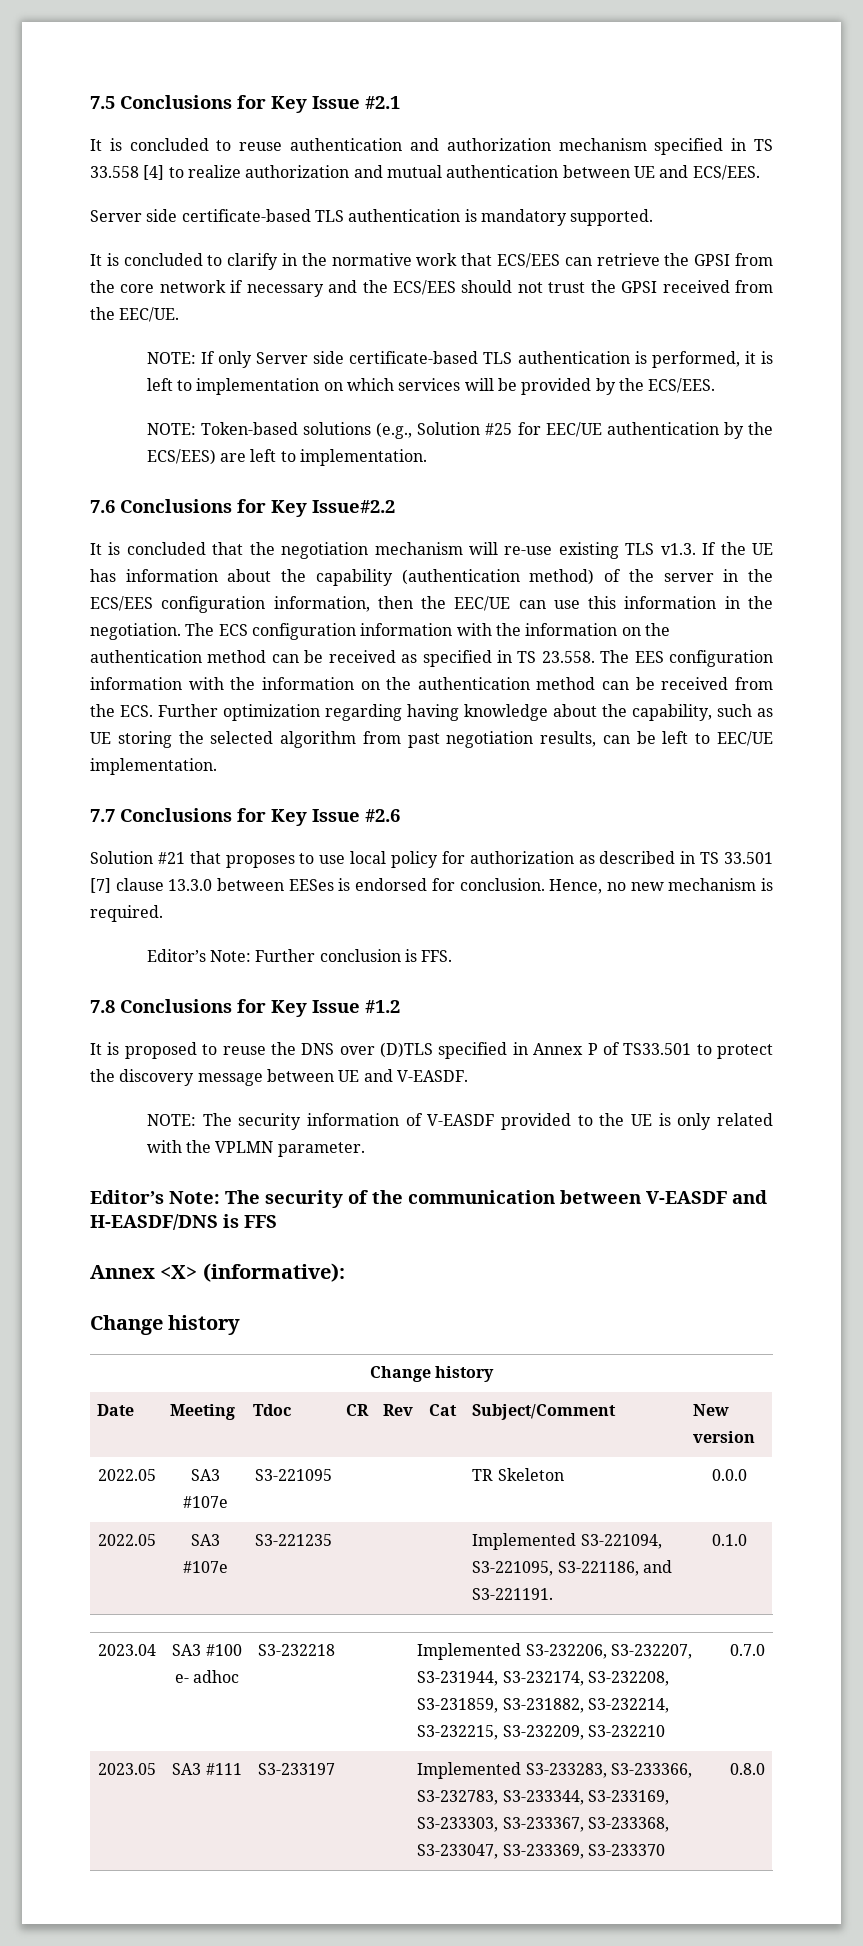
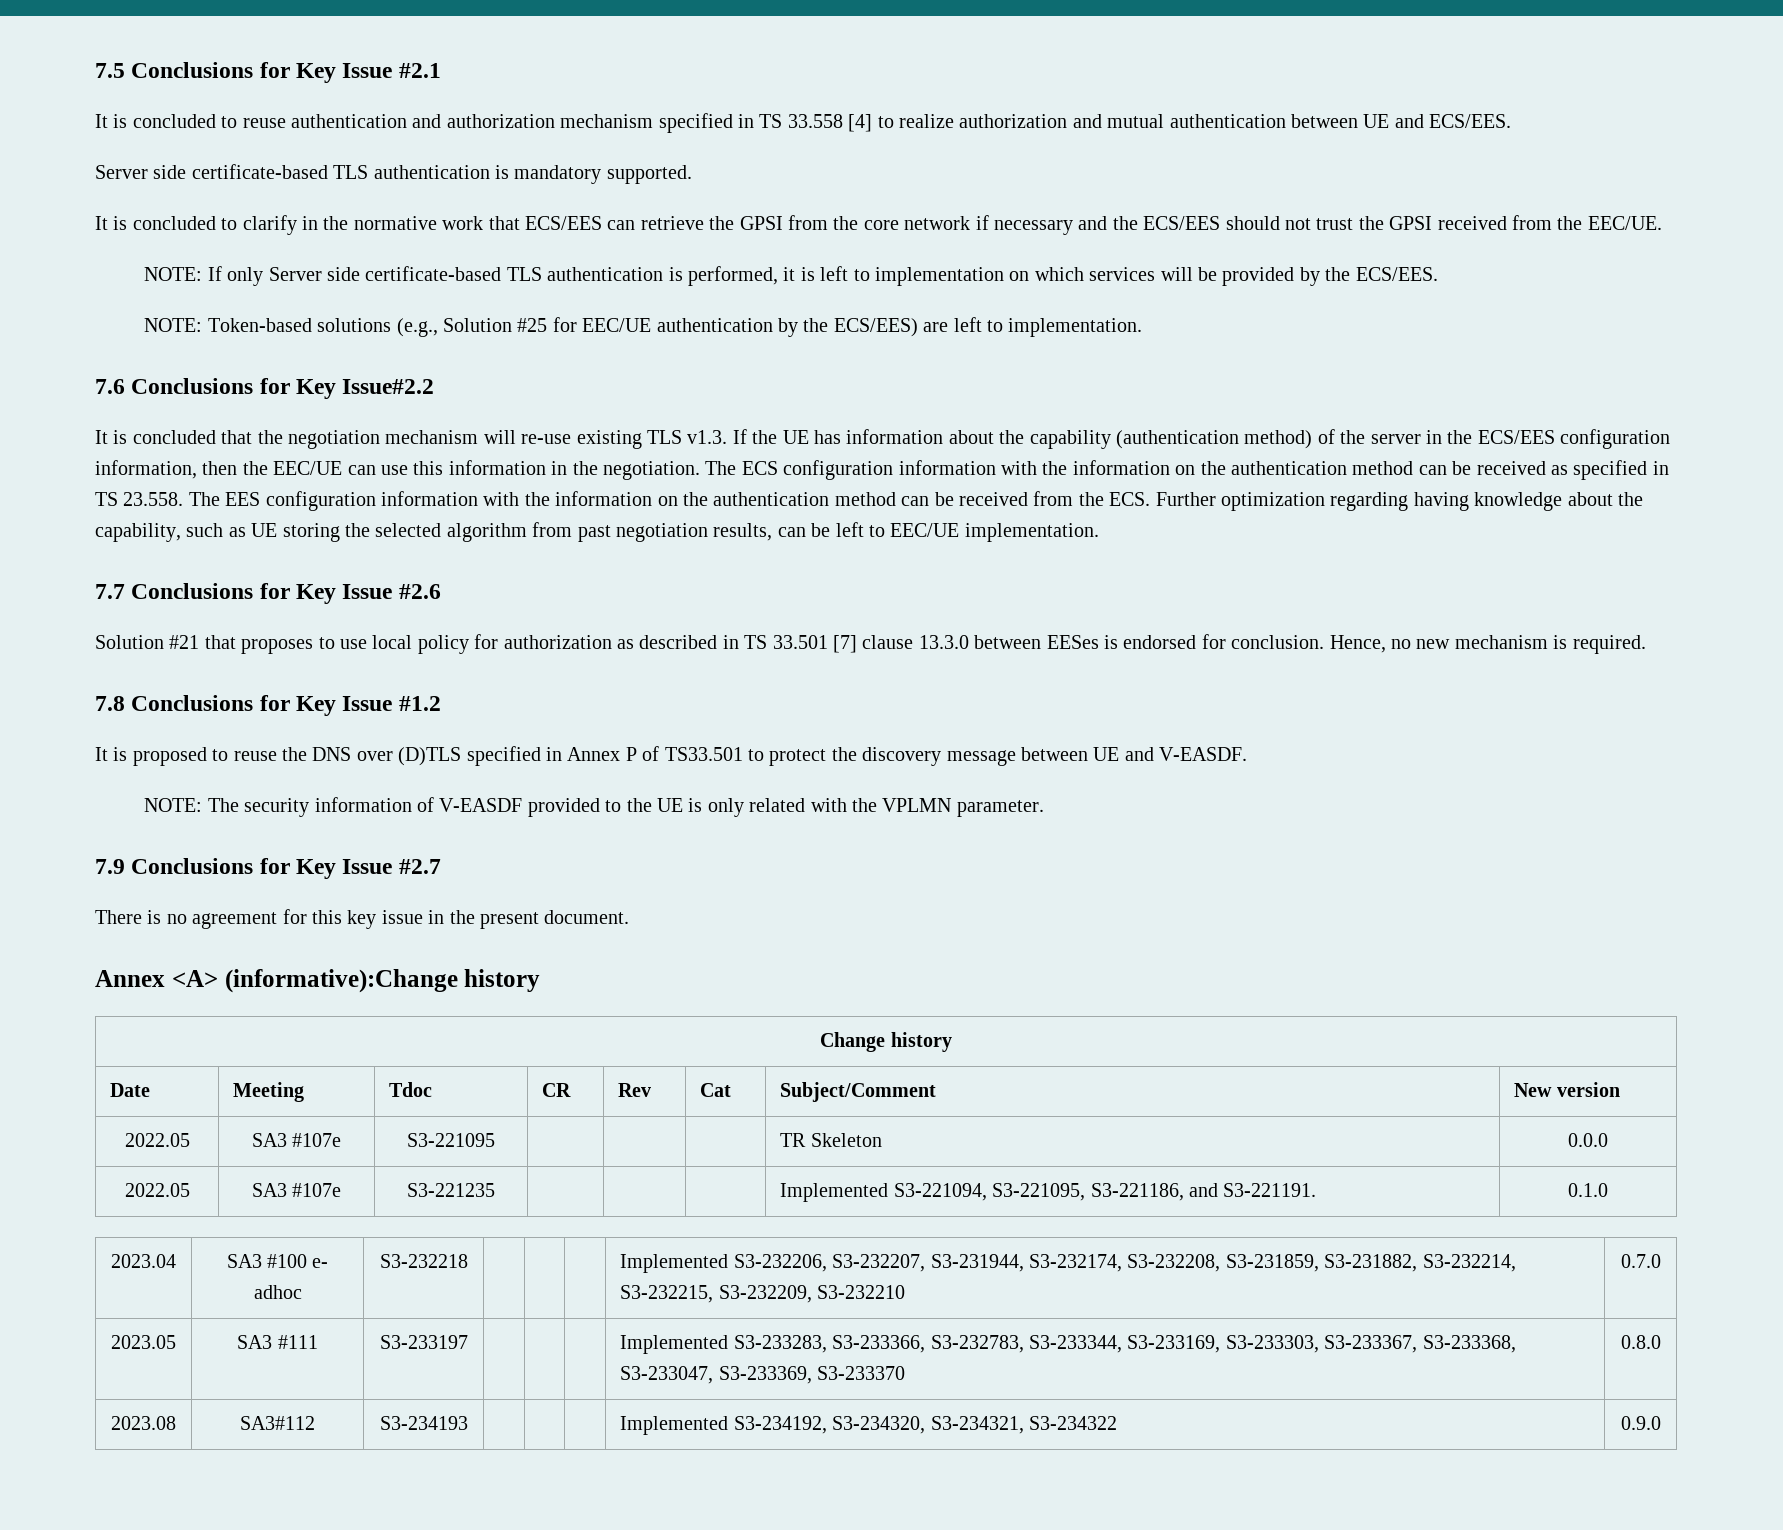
[146,949,453,962] // Editor’s Note: Further conclusion is FFS. -> (1646, 644) none
[90,1190,767,1208] [90,1214,277,1230] [90,1263,345,1282] [90,1315,163,1335] Editor’s Note: The security of the communication between V-EASDF and H-EASDF/DNS is FFS // Annex <X> (informative): // Change -> [95,858,441,879] [95,909,630,929] [95,969,458,993] 7.9 Conclusions for Key Issue #2.7 // There is no agreement for this key issue in the present document. // Annex <A> (informative):Change
(765, 1769) none -> [111,1416,176,1430] [240,1416,315,1430] [379,1416,468,1430] [620,1416,1117,1435] [1620,1416,1661,1430] // 2023.08 | SA3#112 | S3-234193 | | | | Implemented S3‑234192, S3‑234320, S3-234321, S3‑234322 | 0.9.0

